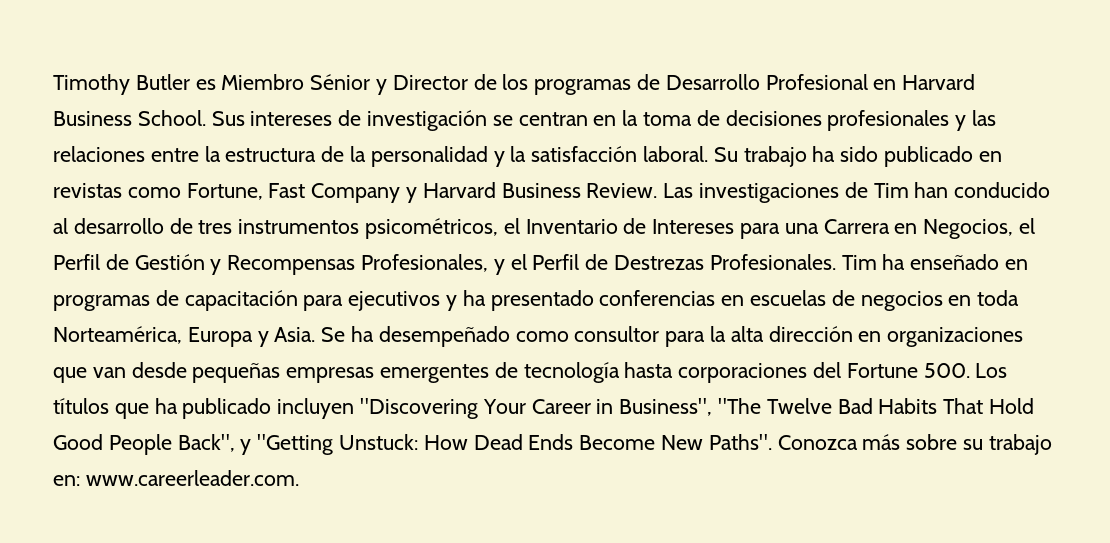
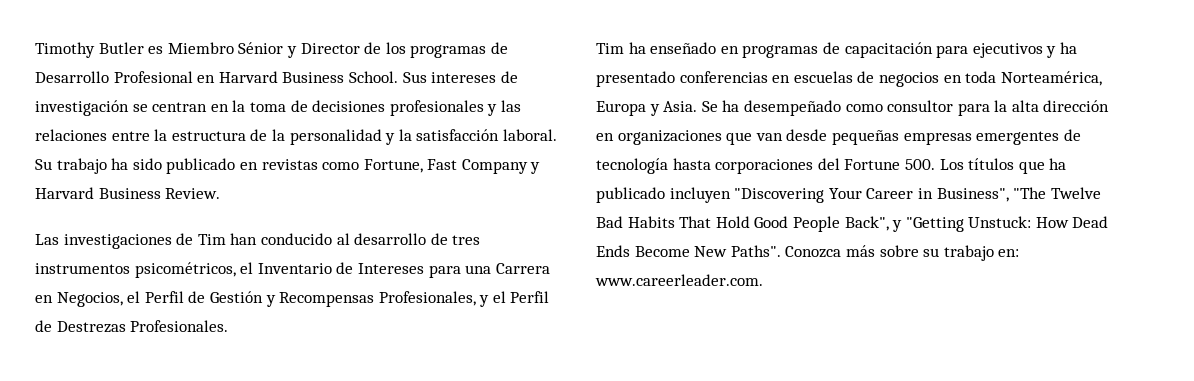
(658, 190) none -> (221, 193) //
(836, 262) none -> (229, 326) //

